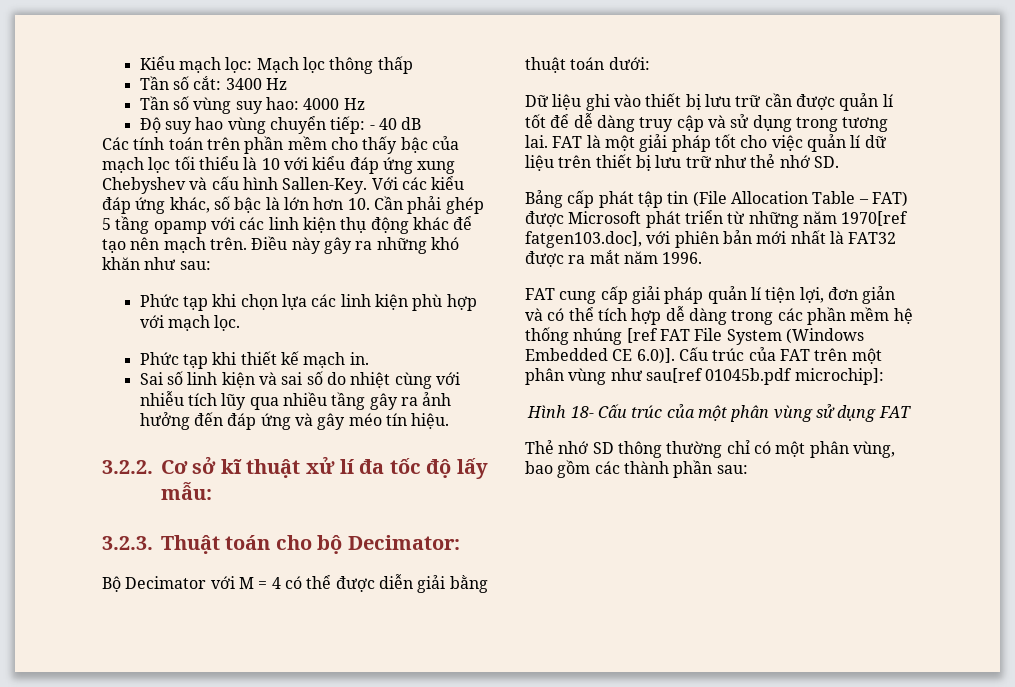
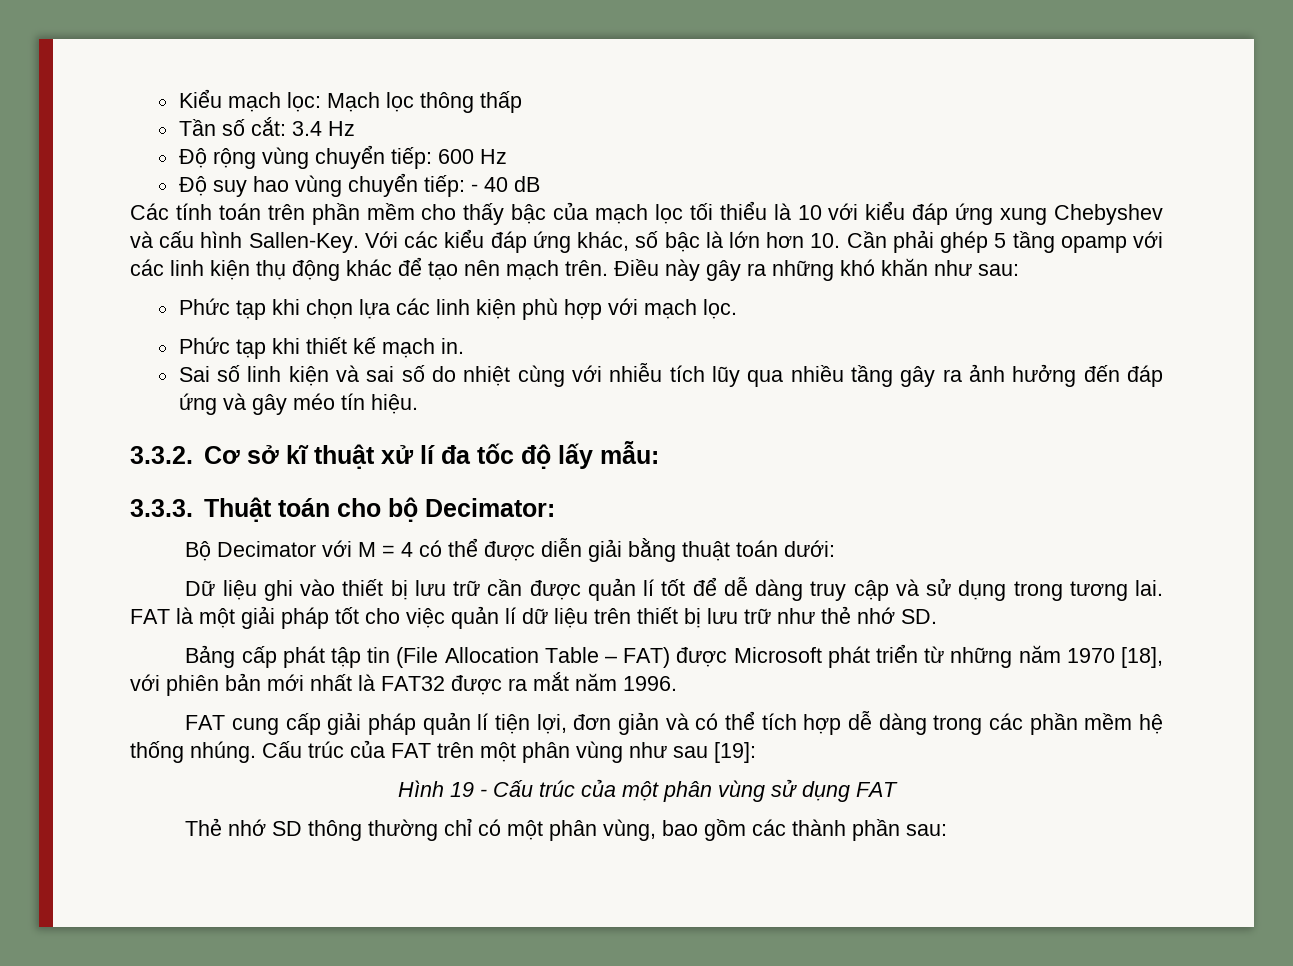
[225,78,287,90] [139,96,340,114] 3400 Hz // Tần số vùng suy hao: 4000 -> [291,121,355,136] [178,145,474,169] 3.4 Hz // Độ rộng vùng chuyển tiếp: 600
[102,460,153,474] 3.2.2. -> [130,446,193,464] 3.3.2.
[102,536,153,550] 3.2.3. -> [130,499,193,517] 3.3.3.
[841,211,909,226] [525,231,642,248] 1970[ref fatgen103.doc], -> [1066,647,1163,668] 1970 [18],
[573,328,864,345] [525,348,675,364] nhúng [ref FAT File System (Windows Embedded CE 6.0)]. -> [190,741,256,763] nhúng.
[645,368,884,385] sau[ref 01045b.pdf microchip]: -> [673,742,756,763] sau [19]:
[570,406,594,418] 18- -> [449,782,487,797] 19 -

